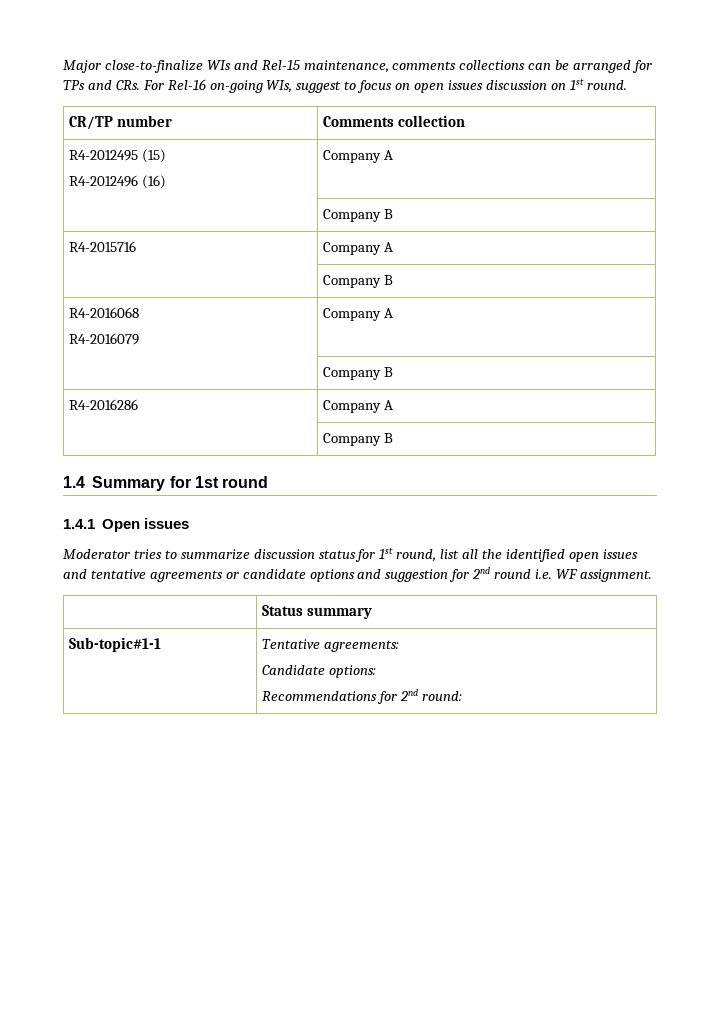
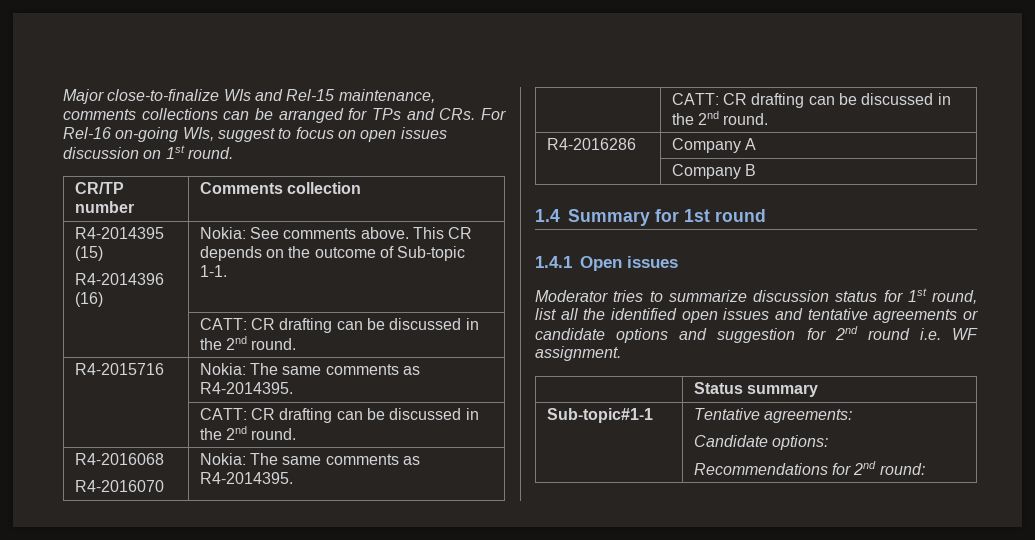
[68,150,138,161] R4-2012495 -> [74,227,164,239] R4-2014395
[68,175,138,187] R4-2012496 -> [74,273,164,285] R4-2014396
[322,150,393,163] [322,209,393,222] [68,241,136,252] [322,242,393,255] [322,275,393,288] [68,307,139,318] [68,333,139,345] [322,308,393,321] [322,367,393,380] Company A // | Company B // R4-2015716 | Company A // | Company B // R4-2016068 // R4-2016079 | Company A // | Company B -> [199,227,473,239] [199,246,466,261] [199,265,227,277] [199,318,479,333] [199,336,297,350] [74,363,164,375] [199,363,420,375] [199,382,293,394] [199,408,479,423] [199,426,297,440] [74,453,164,465] [74,480,164,492] [199,453,420,465] [199,472,293,484] [671,93,951,108] [671,111,769,125] Nokia: See comments above. This CR depends on the outcome of Sub-topic 1-1. // | CATT: CR drafting can be discussed in the 2nd round. // R4-2015716 | Nokia: The same comments as R4-2014395. // | CATT: CR drafting can be discussed in the 2nd round. // R4-2016068 // R4-2016070 | Nokia: The same comments as R4-2014395. // | CATT: CR drafting can be discussed in the 2nd round.

